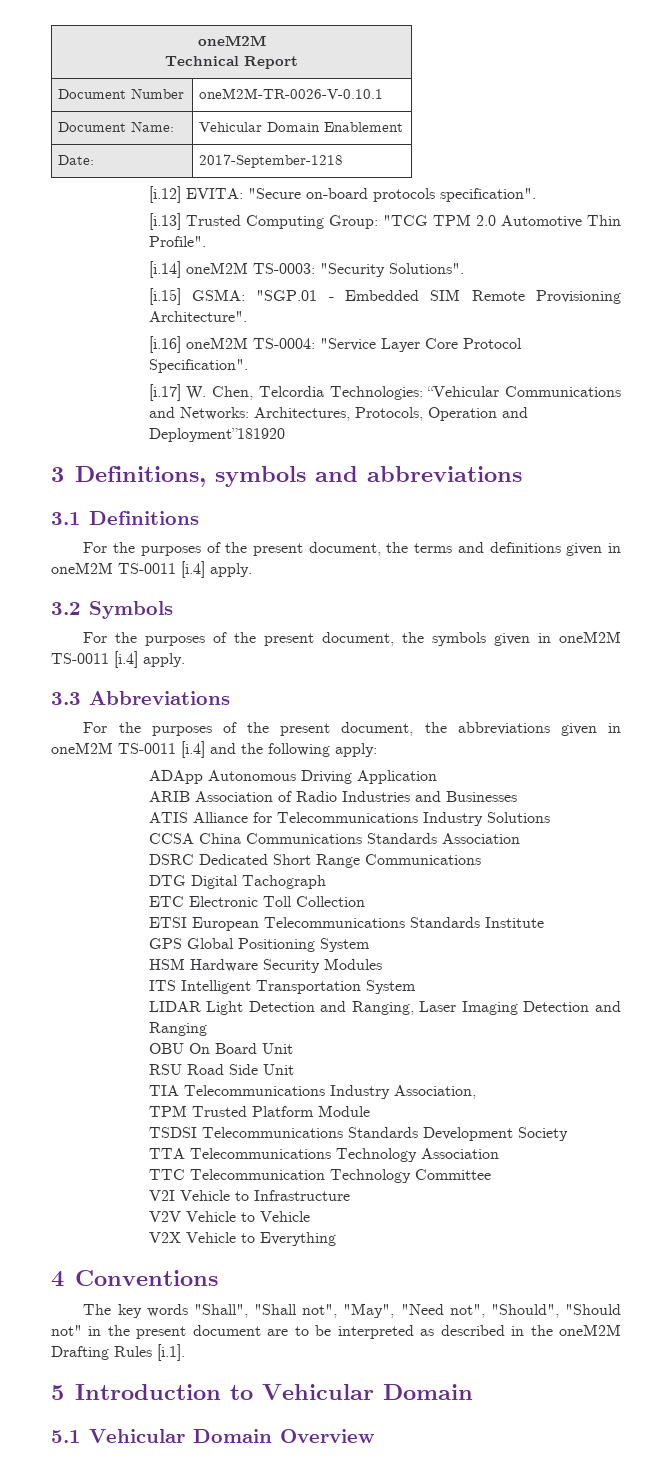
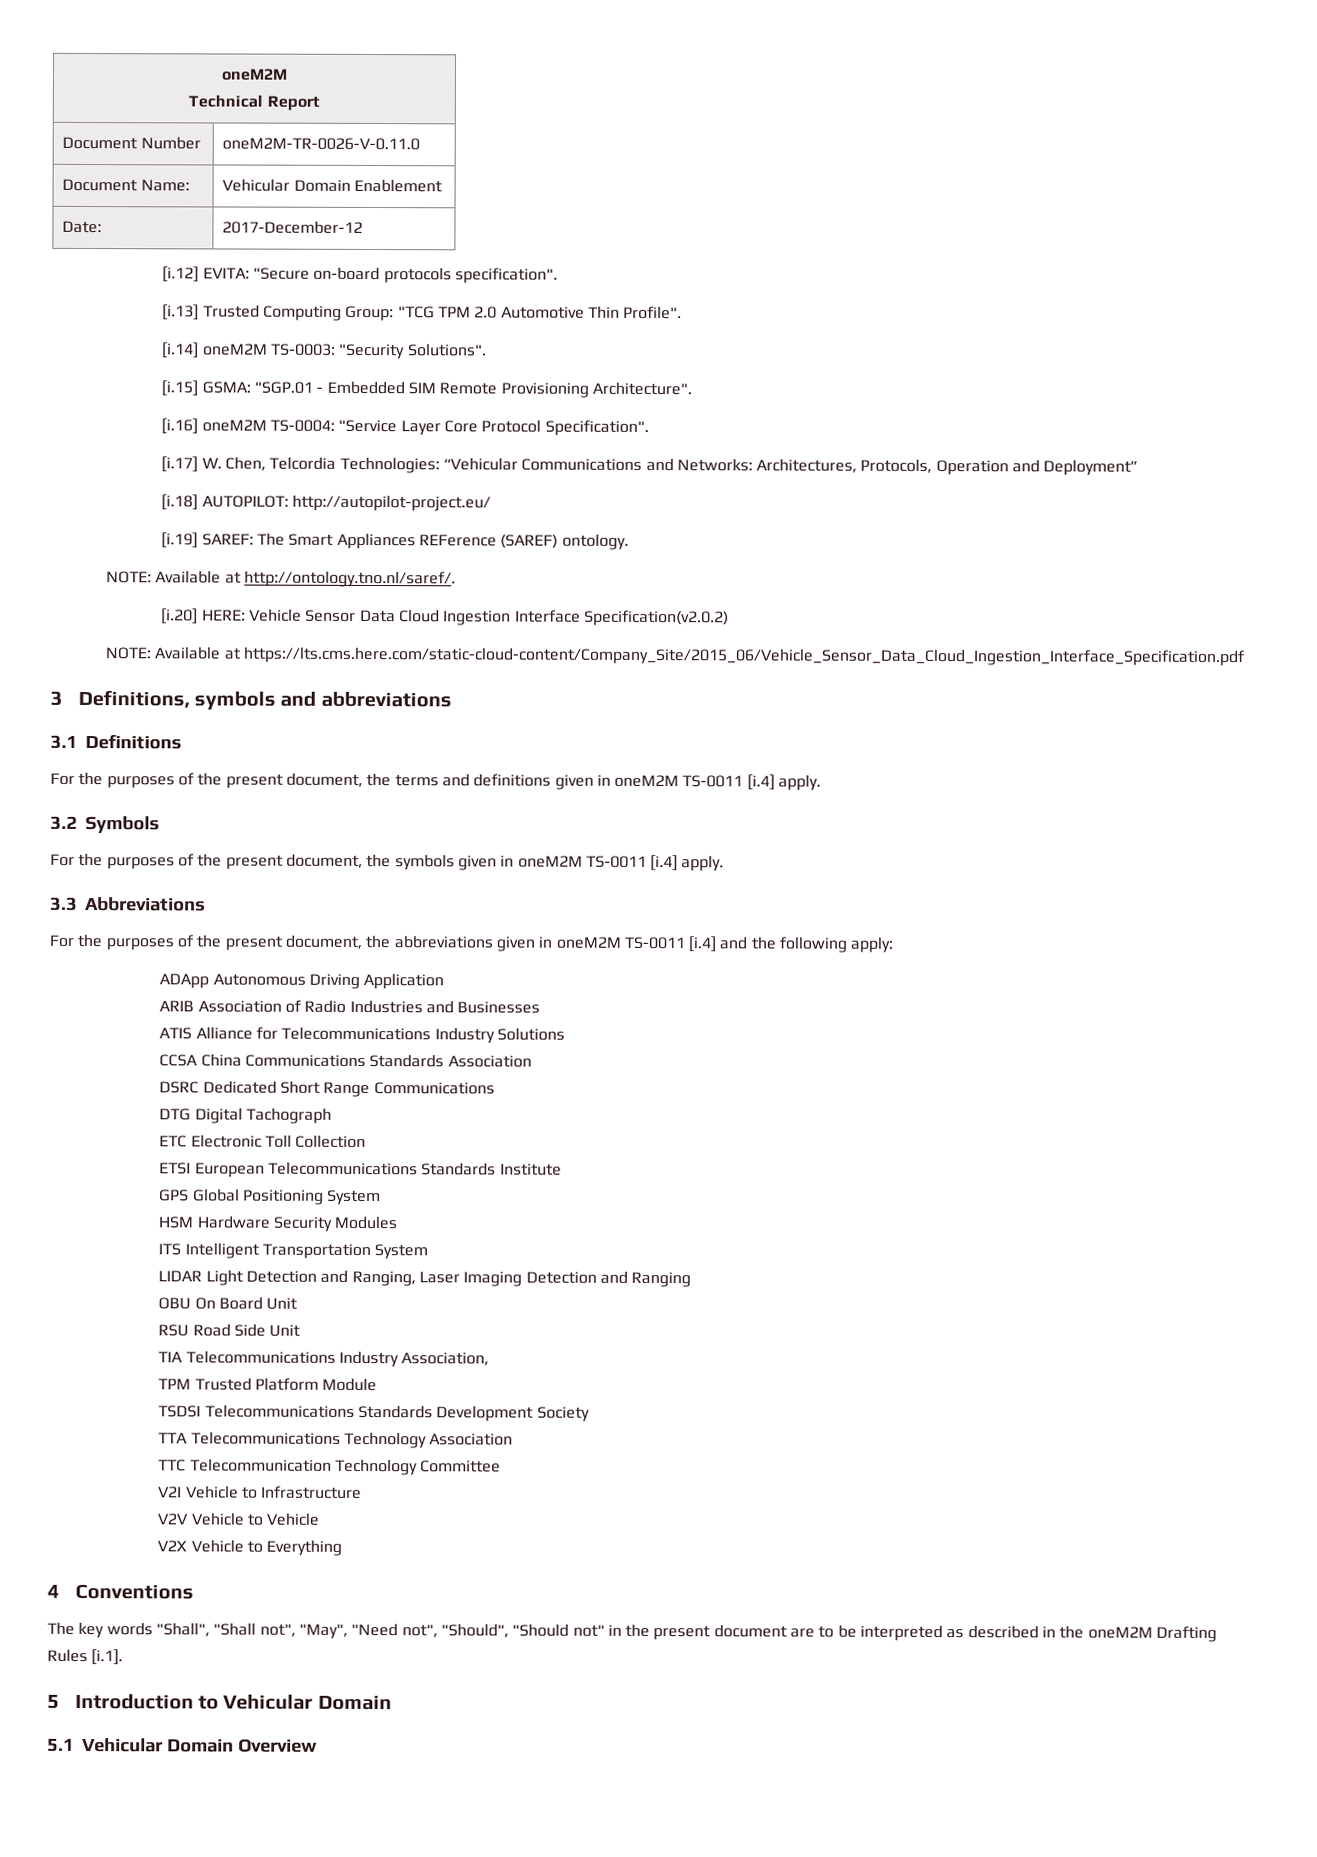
[199,88,384,99] oneM2M-TR-0026-V-0.10.1 -> [222,137,421,151] oneM2M-TR-0026-V-0.11.0
[199,154,344,168] 2017-September-1218 -> [222,220,364,234] 2017-December-12
[148,428,285,442] Deployment”181920 -> [1043,459,1139,476] [161,494,491,512] [161,532,629,550] [106,570,457,588] [161,608,729,627] [105,646,1246,667] Deployment” // [i.18] AUTOPILOT: http://autopilot-project.eu/ // [i.19] SAREF: The Smart Appliances REFerence (SAREF) ontology. // NOTE: Available at http://ontology.tno.nl/saref/. // [i.20] HERE: Vehicle Sensor Data Cloud Ingestion Interface Specification(v2.0.2) // NOTE: Available at https://lts.cms.here.com/static-cloud-content/Company_Site/2015_06/Vehicle_Sensor_Data_Cloud_Ingestion_Interface_Specification.pdf

